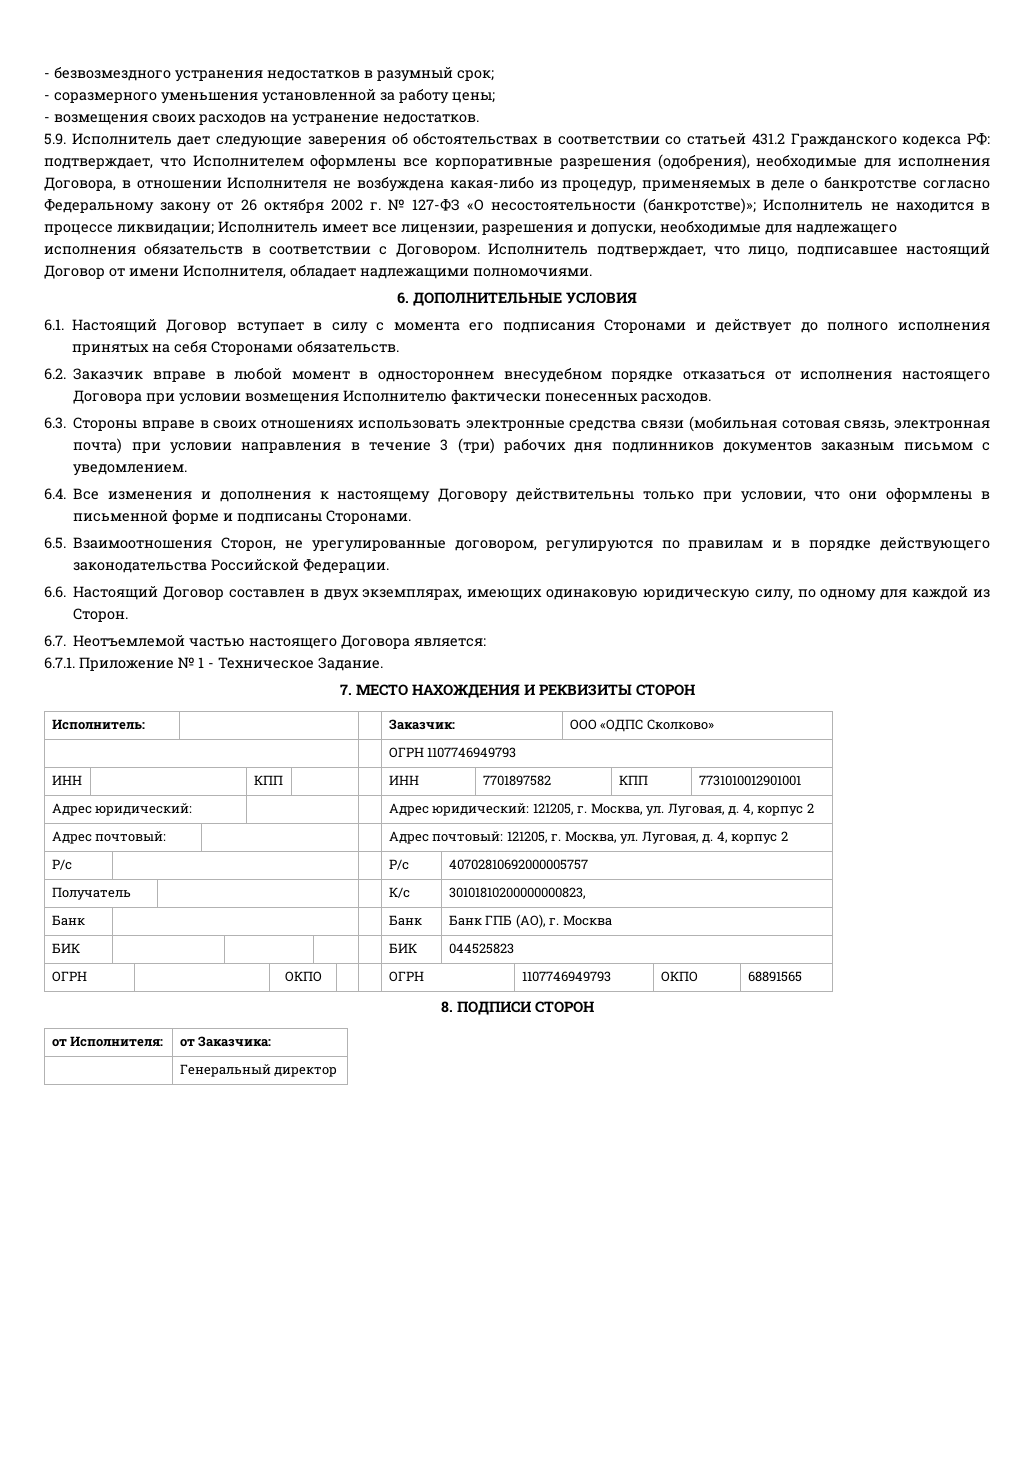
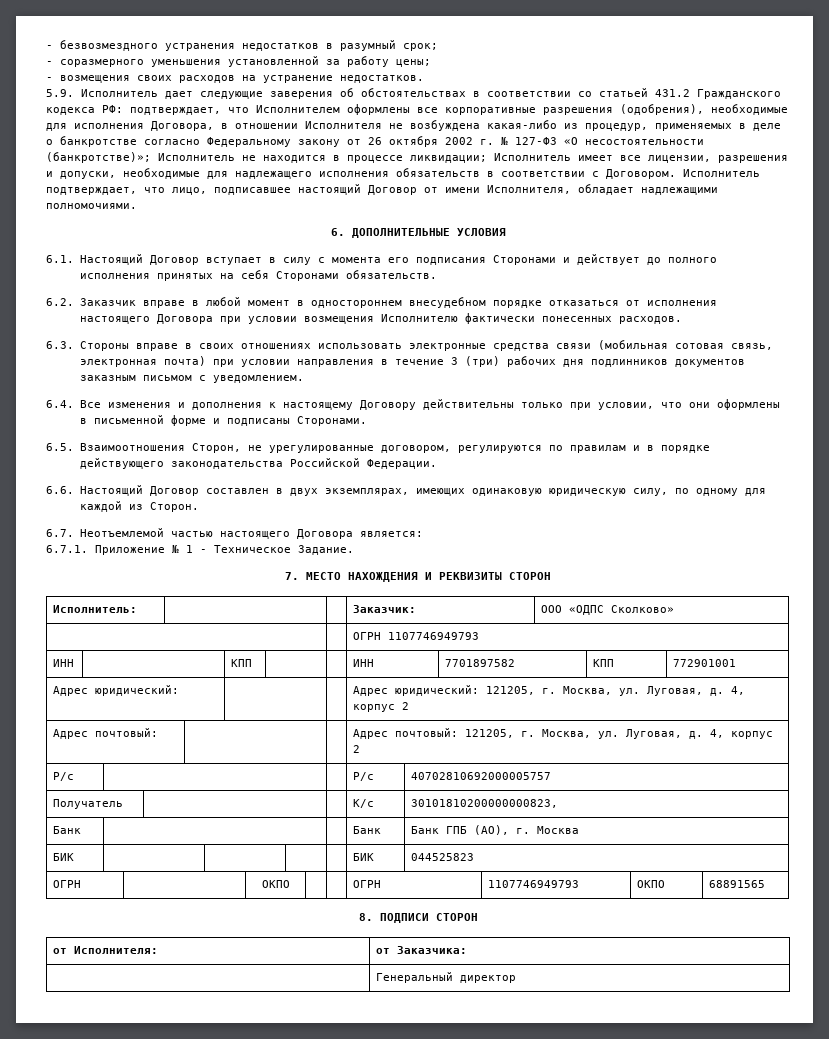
[698,775,801,786] 7731010012901001 -> [673,659,737,667] 772901001

